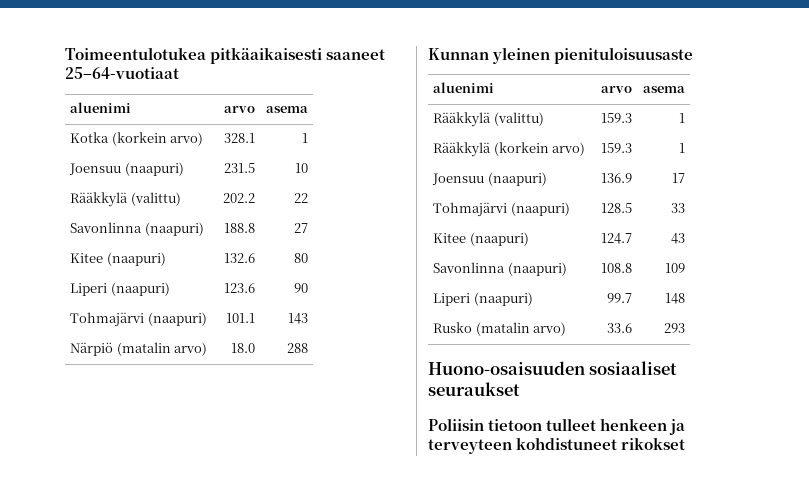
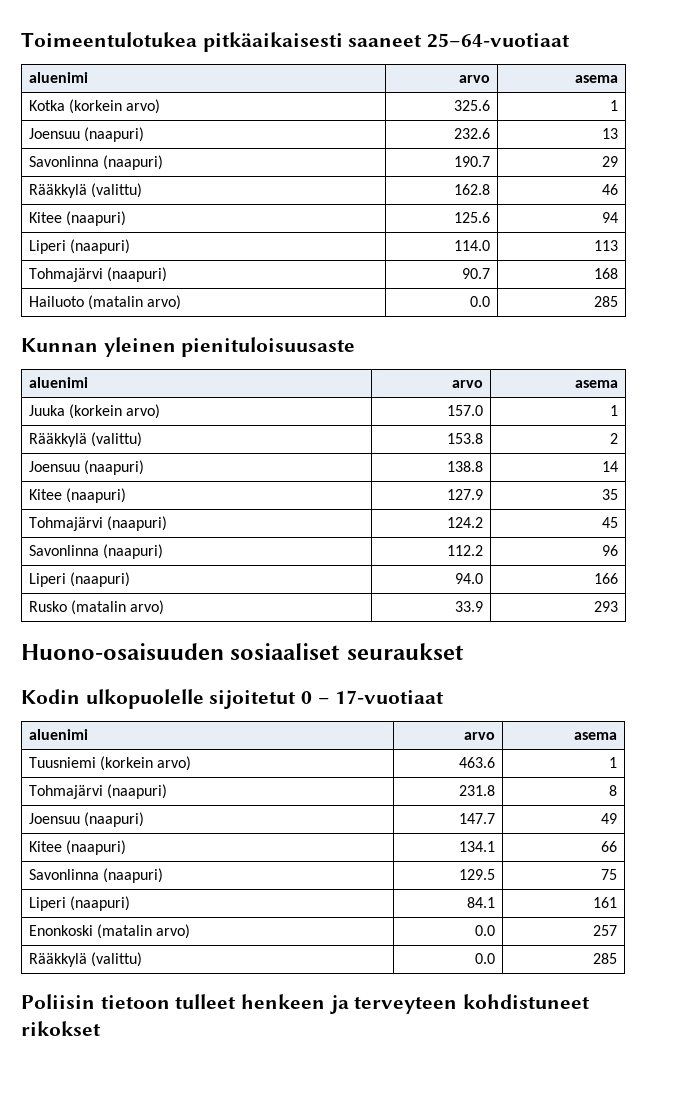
[223,133,255,143] [301,133,308,143] [69,162,184,176] [223,163,255,173] [294,163,308,173] [70,192,181,207] [222,193,255,203] [293,193,308,203] [70,222,204,236] [223,223,255,233] [293,223,308,233] [70,252,166,266] [223,253,255,263] [293,253,308,263] [70,282,170,296] [223,283,255,293] [293,283,308,293] [70,312,207,327] [225,313,255,323] [287,313,308,324] [70,342,208,356] [230,343,255,353] [286,343,308,353] 328.1 | 1 // Joensuu (naapuri) | 231.5 | 10 // Rääkkylä (valittu) | 202.2 | 22 // Savonlinna (naapuri) | 188.8 | 27 // Kitee (naapuri) | 132.6 | 80 // Liperi (naapuri) | 123.6 | 90 // Tohmajärvi (naapuri) | 101.1 | 143 // Närpiö (matalin arvo) | 18.0 | 288 -> [453,100,490,111] [609,100,618,111] [29,127,145,142] [453,128,490,139] [601,128,618,139] [29,155,164,170] [453,156,490,167] [601,156,618,167] [29,183,143,198] [453,184,490,195] [601,184,618,195] [29,211,127,226] [453,212,490,223] [601,212,618,223] [29,239,131,254] [453,240,490,251] [593,240,618,251] [29,267,168,282] [461,268,490,279] [593,268,618,279] [29,295,182,310] [469,296,490,307] [593,296,618,307] 325.6 | 1 // Joensuu (naapuri) | 232.6 | 13 // Savonlinna (naapuri) | 190.7 | 29 // Rääkkylä (valittu) | 162.8 | 46 // Kitee (naapuri) | 125.6 | 94 // Liperi (naapuri) | 114.0 | 113 // Tohmajärvi (naapuri) | 90.7 | 168 // Hailuoto (matalin arvo) | 0.0 | 285
[433,112,544,127] [600,113,632,123] [678,113,685,123] [433,142,586,157] [600,143,632,153] [678,143,685,153] [432,172,547,186] [600,173,632,183] [671,173,685,183] [433,202,570,217] [600,203,632,213] [670,203,685,213] [433,232,529,246] [600,233,632,244] [670,233,685,244] [433,262,567,276] [600,263,632,273] [664,263,685,273] [433,292,533,306] [606,293,632,303] [664,293,685,304] Rääkkylä (valittu) | 159.3 | 1 // Rääkkylä (korkein arvo) | 159.3 | 1 // Joensuu (naapuri) | 136.9 | 17 // Tohmajärvi (naapuri) | 128.5 | 33 // Kitee (naapuri) | 124.7 | 43 // Savonlinna (naapuri) | 108.8 | 109 // Liperi (naapuri) | 99.7 | 148 -> [29,404,161,419] [446,405,483,416] [609,405,618,416] [29,432,143,447] [446,433,483,444] [609,433,618,444] [29,460,145,475] [446,461,483,472] [601,461,618,472] [29,488,127,503] [446,489,483,500] [601,489,618,500] [29,516,168,531] [446,517,483,528] [601,517,618,528] [29,544,164,559] [446,545,483,556] [601,545,618,556] [29,572,131,587] [454,573,483,584] [593,573,618,584] Juuka (korkein arvo) | 157.0 | 1 // Rääkkylä (valittu) | 153.8 | 2 // Joensuu (naapuri) | 138.8 | 14 // Kitee (naapuri) | 127.9 | 35 // Tohmajärvi (naapuri) | 124.2 | 45 // Savonlinna (naapuri) | 112.2 | 96 // Liperi (naapuri) | 94.0 | 166
[606,323,632,333] 33.6 -> [454,601,483,612] 33.9
(520, 389) none -> [21,689,445,709] [29,729,89,740] [463,732,495,740] [573,732,617,740] [29,756,192,771] [458,757,495,768] [608,757,617,768] [29,784,168,799] [458,785,495,796] [608,785,617,796] [29,812,145,827] [458,813,495,824] [600,813,617,824] [29,840,127,855] [458,841,495,852] [600,841,617,852] [29,868,164,883] [458,869,495,880] [600,869,617,880] [29,896,131,911] [466,897,495,908] [592,897,617,908] [29,924,191,939] [474,925,495,936] [592,925,617,936] [29,952,143,967] [474,953,495,964] [592,953,617,964] // Kodin ulkopuolelle sijoitetut 0 – 17-vuotiaat // aluenimi | arvo | asema // Tuusniemi (korkein arvo) | 463.6 | 1 // Tohmajärvi (naapuri) | 231.8 | 8 // Joensuu (naapuri) | 147.7 | 49 // Kitee (naapuri) | 134.1 | 66 // Savonlinna (naapuri) | 129.5 | 75 // Liperi (naapuri) | 84.1 | 161 // Enonkoski (matalin arvo) | 0.0 | 257 // Rääkkylä (valittu) | 0.0 | 285

